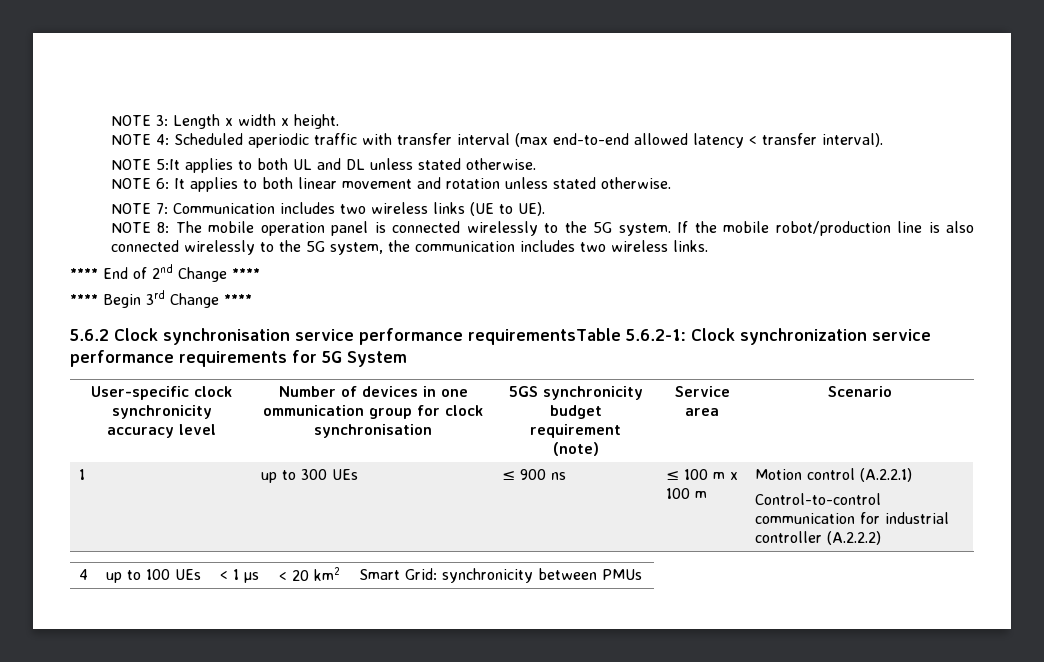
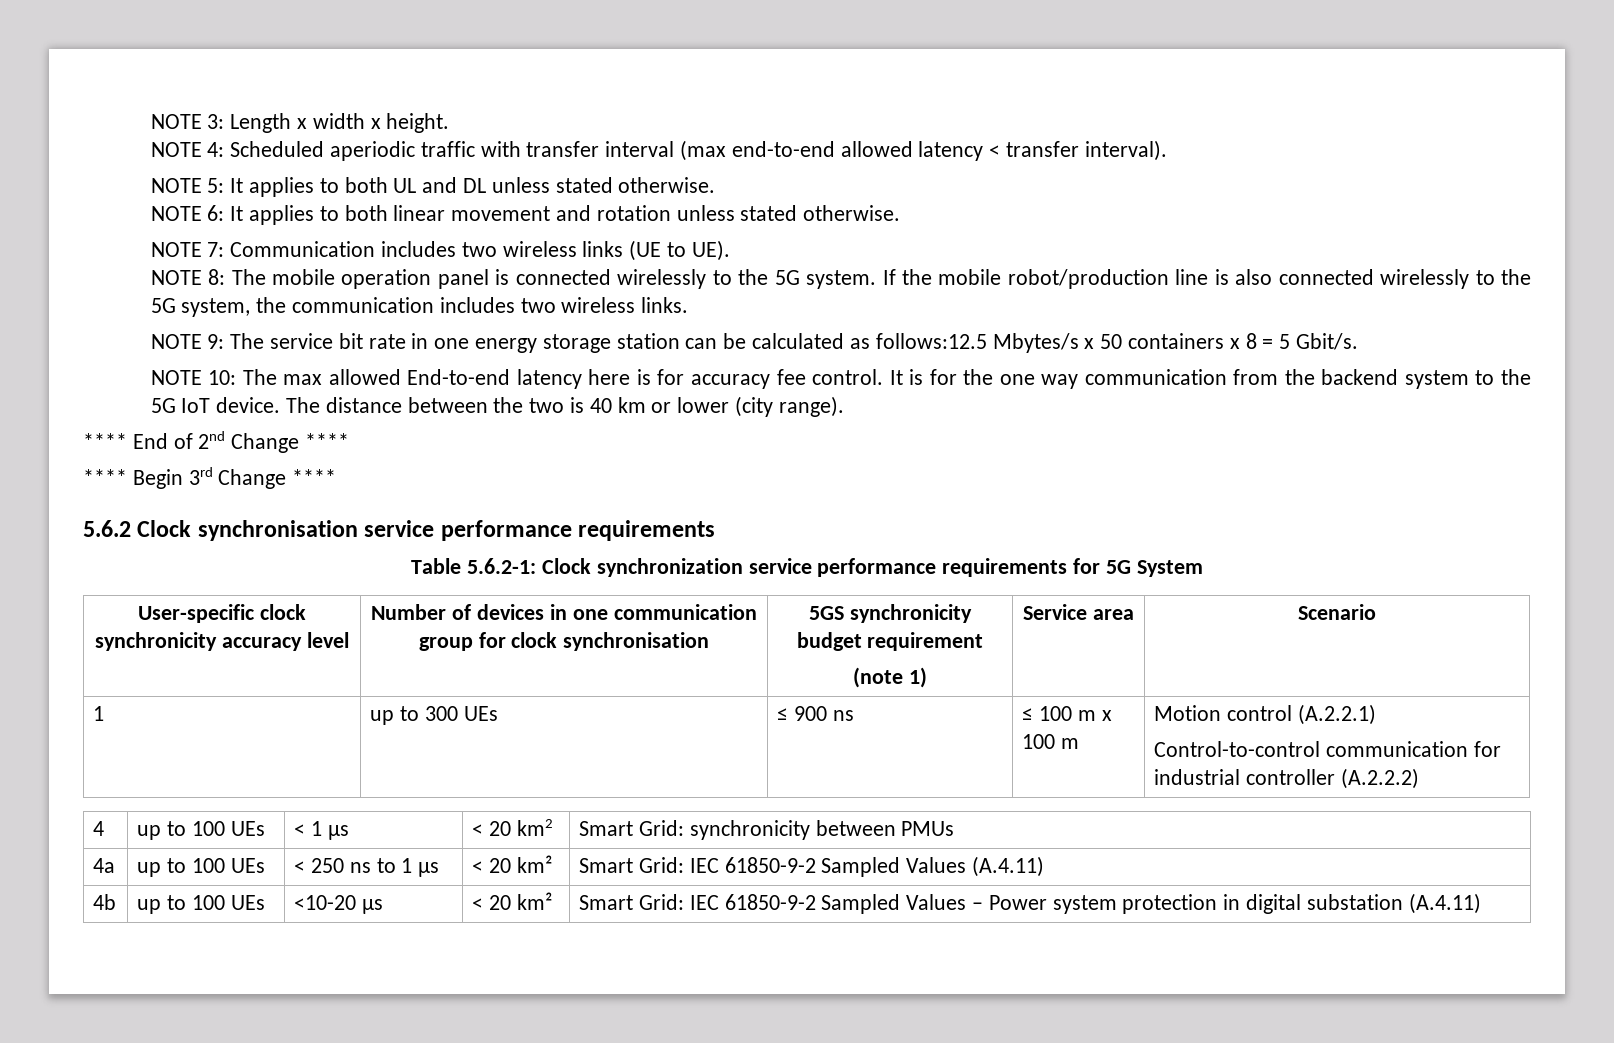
[155,159,180,170] 5:It -> [207,178,244,193] 5: It
(708, 246) none -> [150,333,1358,353] [150,369,1531,389] [150,396,844,417] // NOTE 9: The service bit rate in one energy storage station can be calculated as follows:12.5 Mbytes/s x 50 containers x 8 = 5 Gbit/s. // NOTE 10: The max allowed End-to-end latency here is for accuracy fee control. It is for the one way communication from the backend system to the 5G IoT device. The distance between the two is 40 km or lower (city range).
[468,328,621,345] requirementsTable -> [578,520,716,541] [411,558,462,574] requirements // Table
[263,405,364,416] ommunication -> [613,604,757,620] communication
[552,442,599,456] (note) -> [853,667,927,688] (note 1)
(642, 574) none -> [93,858,116,873] [137,858,265,877] [294,858,440,877] [472,855,552,873] [579,856,1044,877] [93,894,117,910] [137,895,265,914] [294,895,383,914] [472,892,552,910] [579,893,1481,914] // 4a | up to 100 UEs | < 250 ns to 1 µs | < 20 km² | Smart Grid: IEC 61850-9-2 Sampled Values (A.4.11) // 4b | up to 100 UEs | <10-20 µs | < 20 km² | Smart Grid: IEC 61850-9-2 Sampled Values – Power system protection in digital substation (A.4.11)

